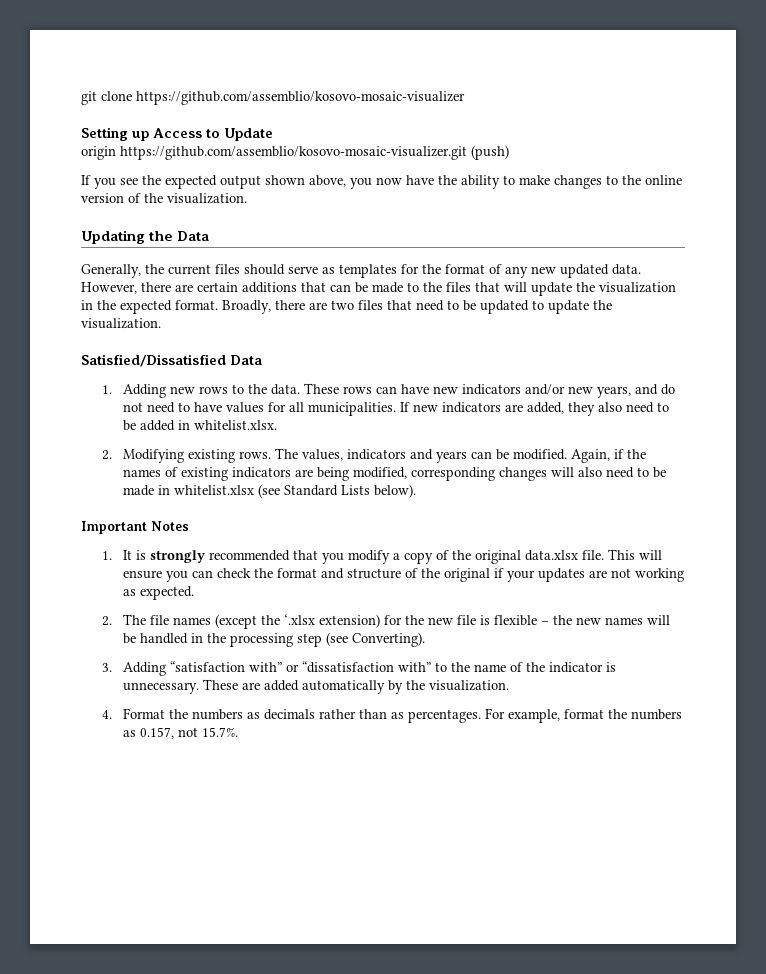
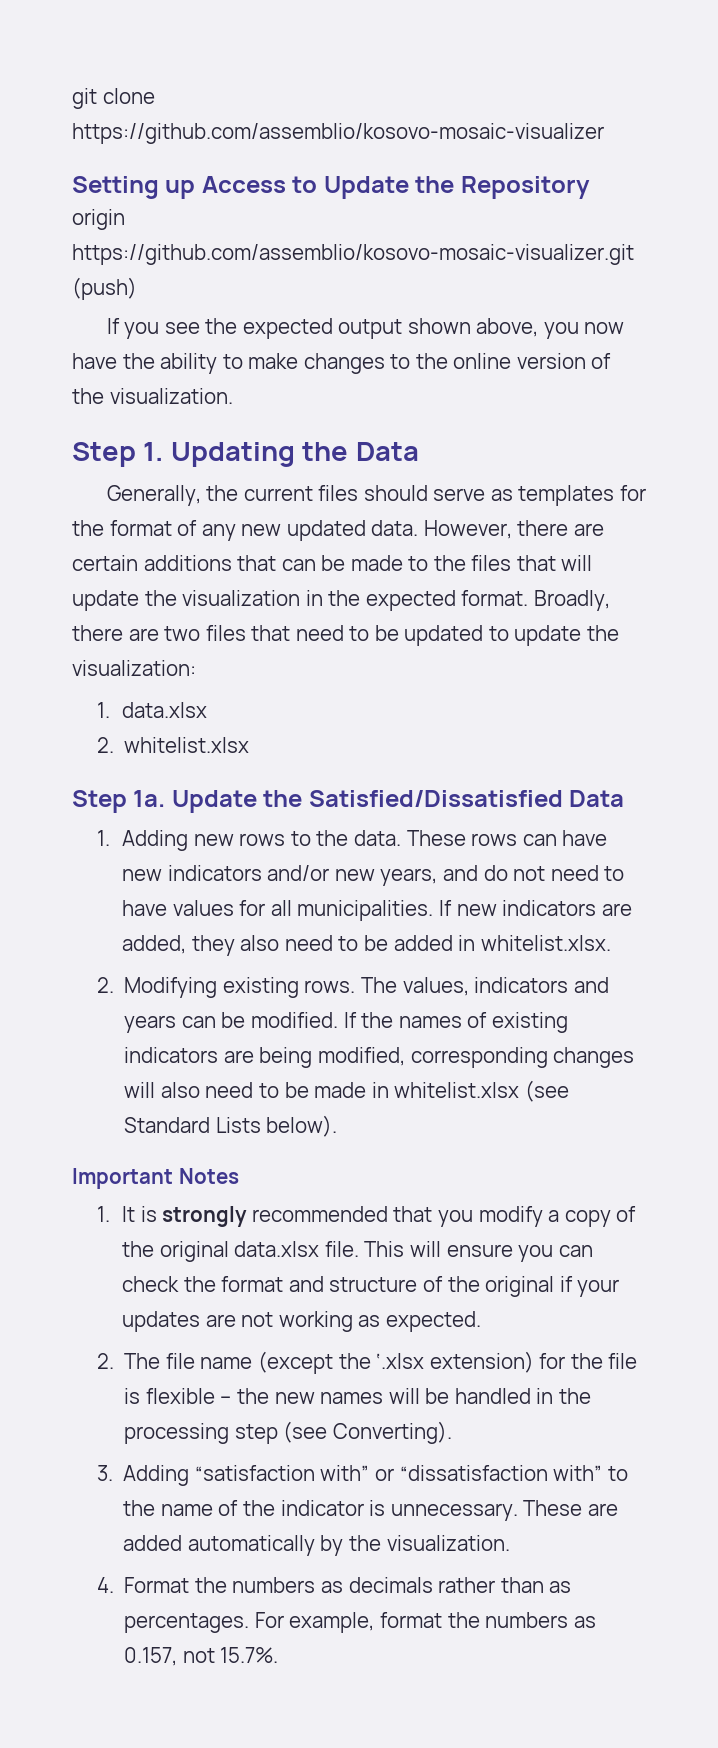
(273, 134) none -> [415,176,590,199] the Repository
(247, 198) none -> [72,442,164,467] Step 1.
[81,318,161,329] visualization. // -> [72,660,196,676] [97,702,208,718] [97,737,250,753] [72,790,303,813] visualization: // 1. data.xlsx // 2. whitelist.xlsx // Step 1a. Update the
[570,449,624,463] Again, if -> [343,1012,357,1028] If
[172,617,211,625] names -> [200,1357,253,1369] name
[427,617,453,625] new -> (603, 1361) none

